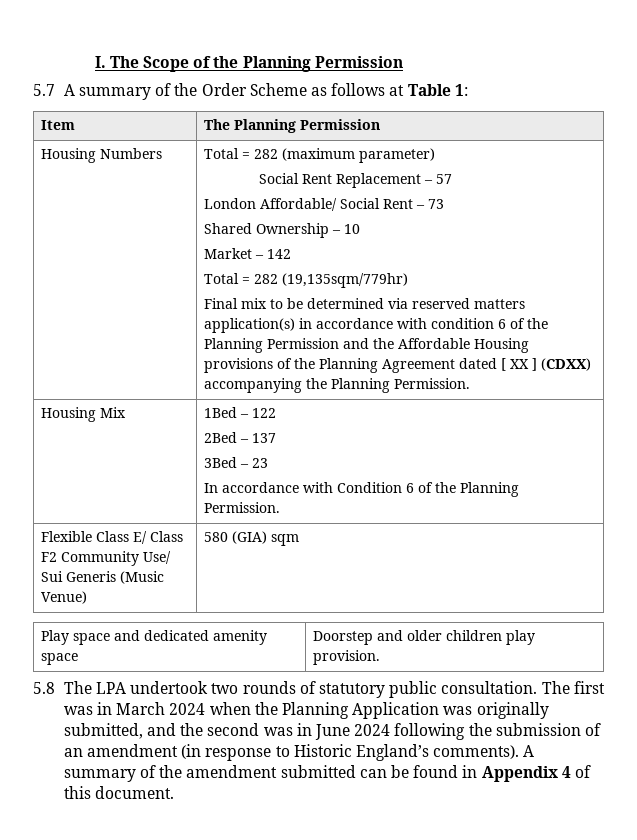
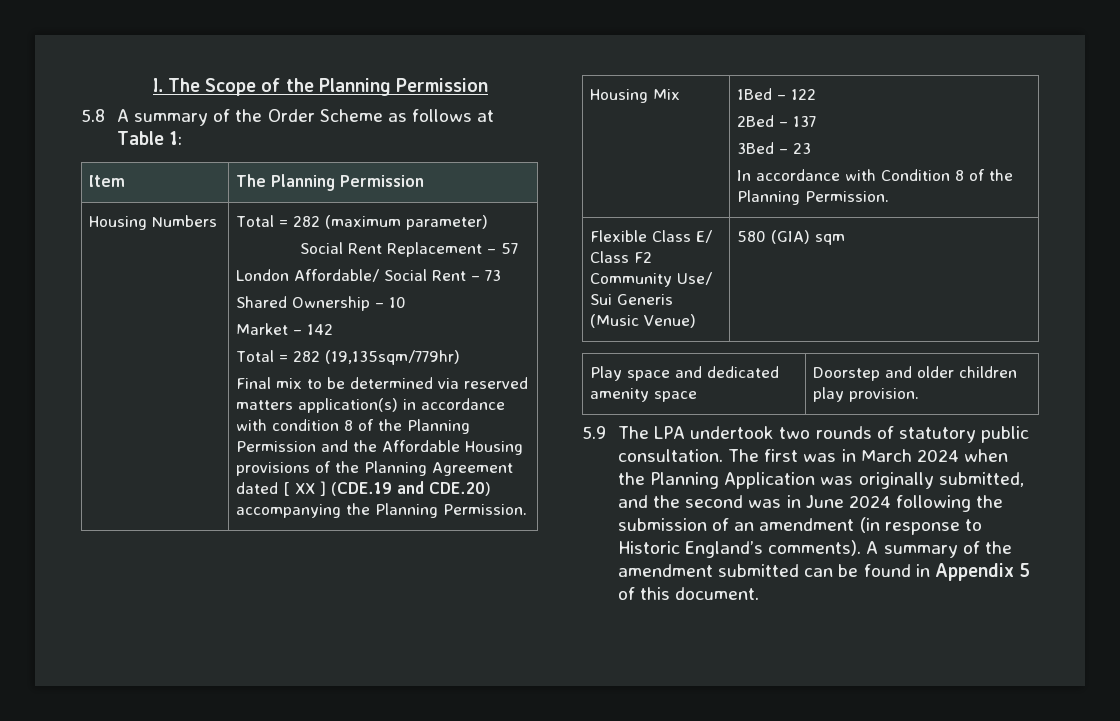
[33,84,55,96] 5.7 -> [81,109,105,122] 5.8
[497,319,506,329] 6 -> [343,420,353,431] 8
[540,358,591,371] (CDXX) -> [330,481,491,496] (CDE.19 and CDE.20)
[405,483,414,493] 6 -> [954,170,964,181] 8
[33,682,55,694] 5.8 -> [582,426,606,439] 5.9
[561,766,571,778] 4 -> [1018,563,1030,577] 5

